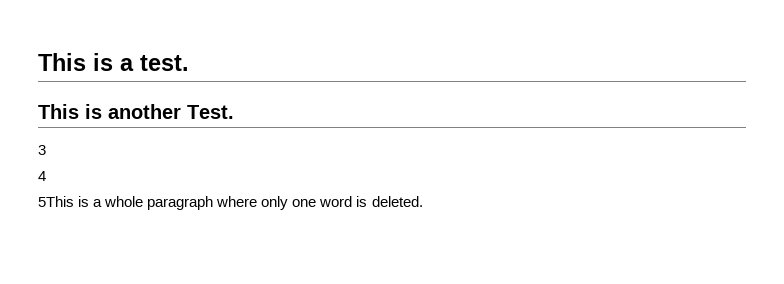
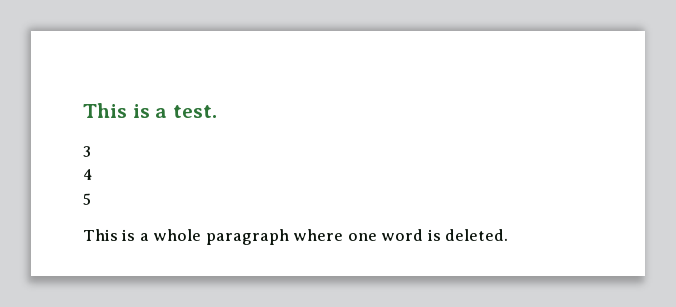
[38,104,234,119] // This is another Test. -> (218, 111) none
[38,196,74,207] 5This -> [83,193,91,205] [83,229,118,241] 5 // This
[261,196,289,210] only -> (344, 235) none

